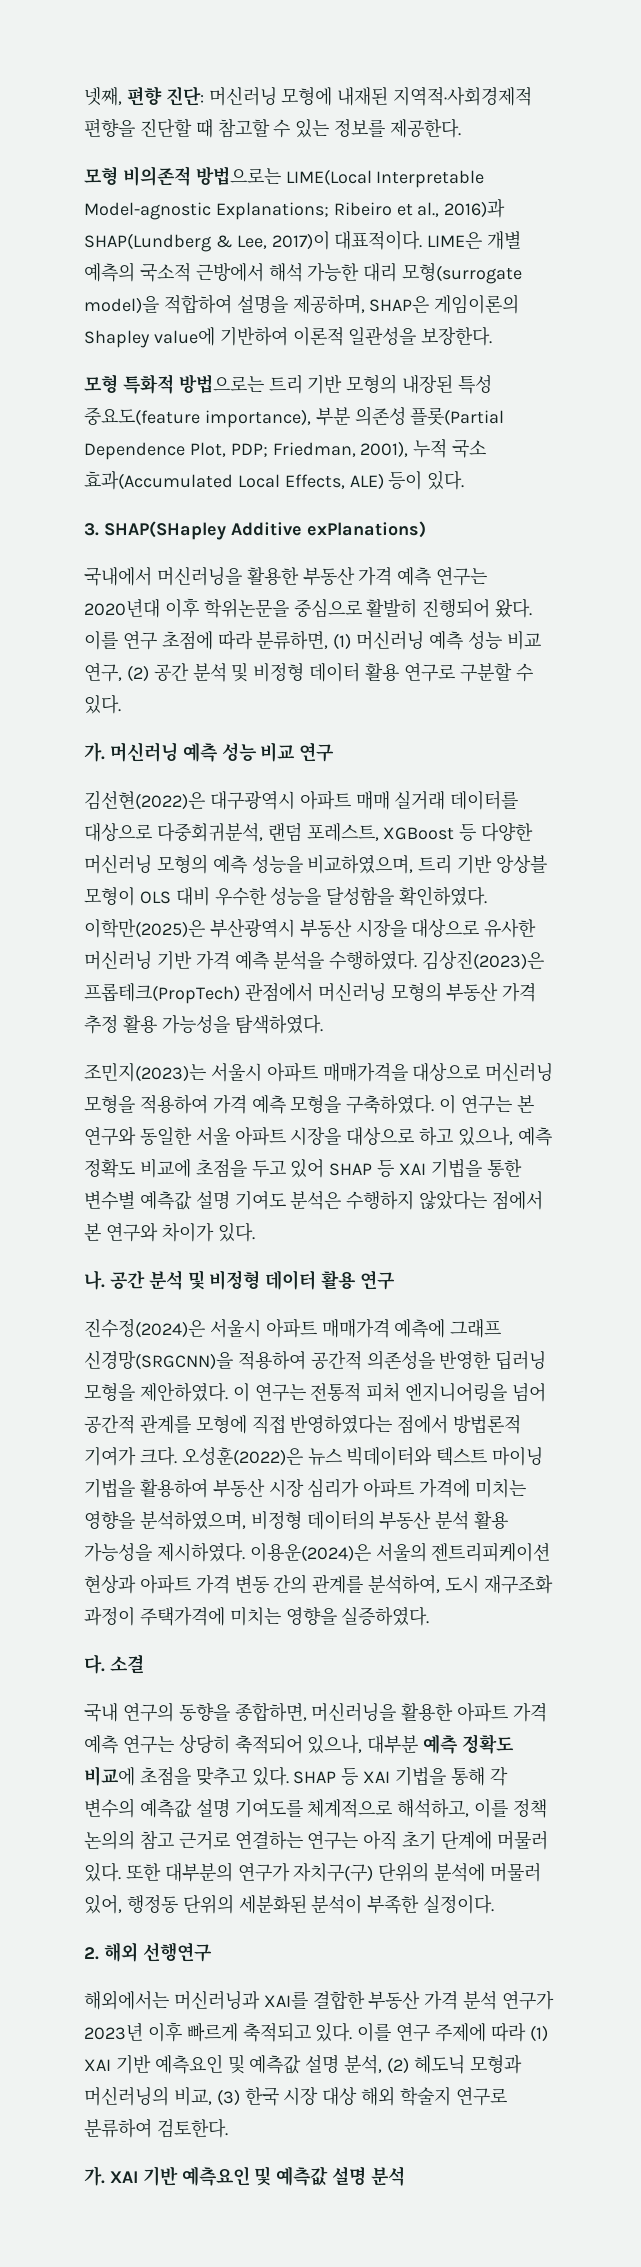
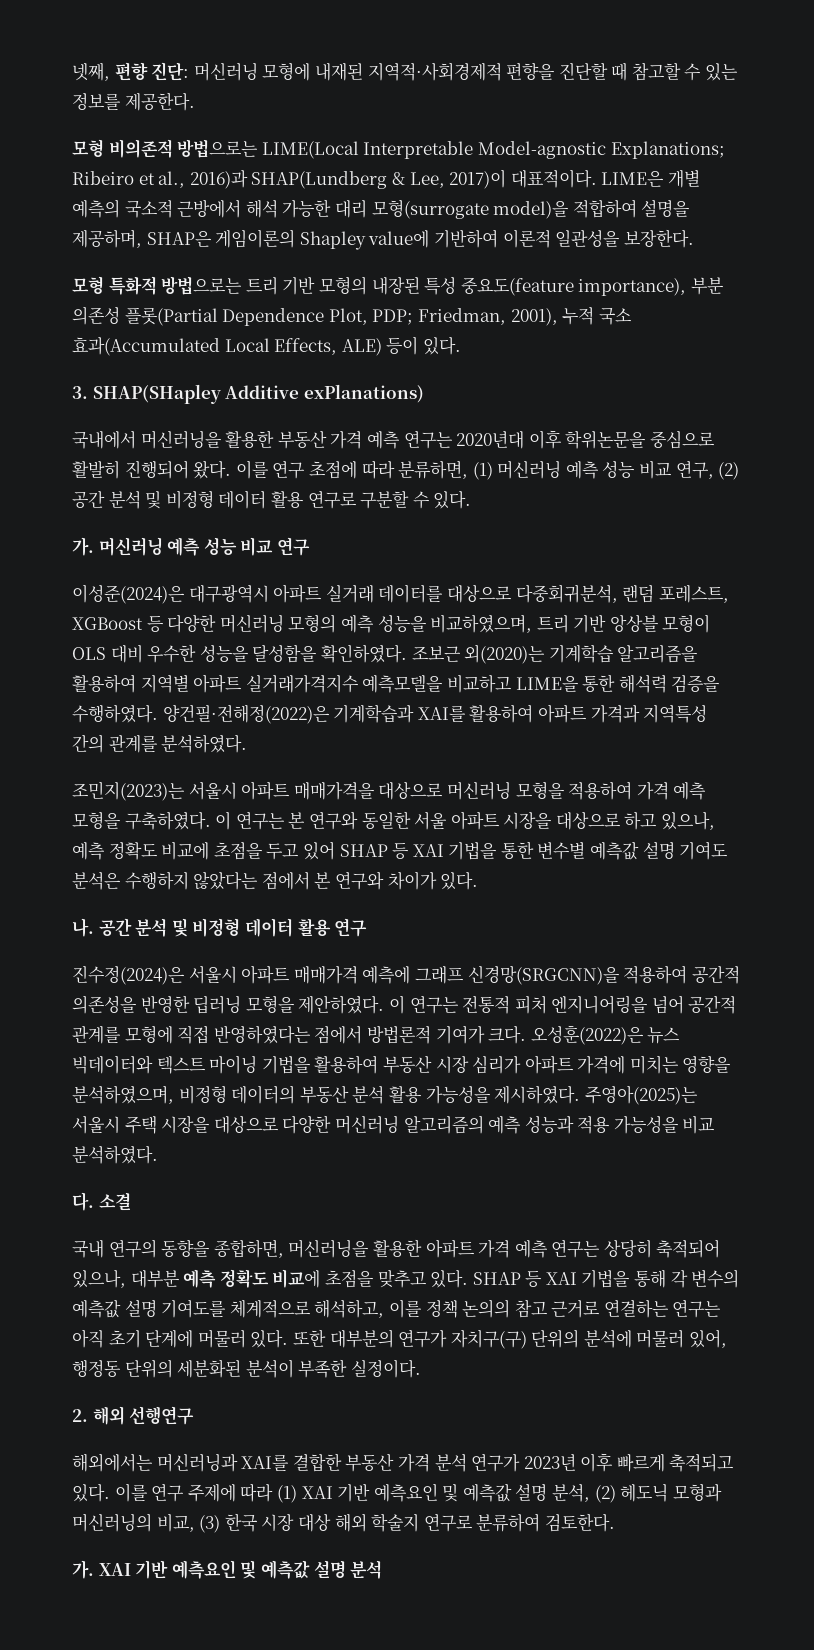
[84,791,205,810] 김선현(2022)은 -> [72,584,185,604] 이성준(2024)은
[355,791,390,810] 매매 -> (323, 593) none
[84,919,537,938] [84,950,545,970] [84,982,537,1004] [84,1014,323,1034] 이학만(2025)은 부산광역시 부동산 시장을 대상으로 유사한 머신러닝 기반 가격 예측 분석을 수행하였다. 김상진(2023)은 프롭테크(PropTech) 관점에서 머신러닝 모형의 부동산 가격 추정 활용 가능성을 탐색하였다. -> [411,644,699,664] [72,674,721,693] [72,704,708,724] [72,734,248,753] 조보근 외(2020)는 기계학습 알고리즘을 활용하여 지역별 아파트 실거래가격지수 예측모델을 비교하고 LIME을 통한 해석력 검증을 수행하였다. 양건필·전해정(2022)은 기계학습과 XAI를 활용하여 아파트 가격과 지역특성 간의 관계를 분석하였다.
[249,1542,551,1562] [84,1574,553,1594] [84,1606,430,1626] 이용운(2024)은 서울의 젠트리피케이션 현상과 아파트 가격 변동 간의 관계를 분석하여, 도시 재구조화 과정이 주택가격에 미치는 영향을 실증하였다. -> [584,1085,698,1105] [72,1115,716,1134] [72,1146,158,1164] 주영아(2025)는 서울시 주택 시장을 대상으로 다양한 머신러닝 알고리즘의 예측 성능과 적용 가능성을 비교 분석하였다.

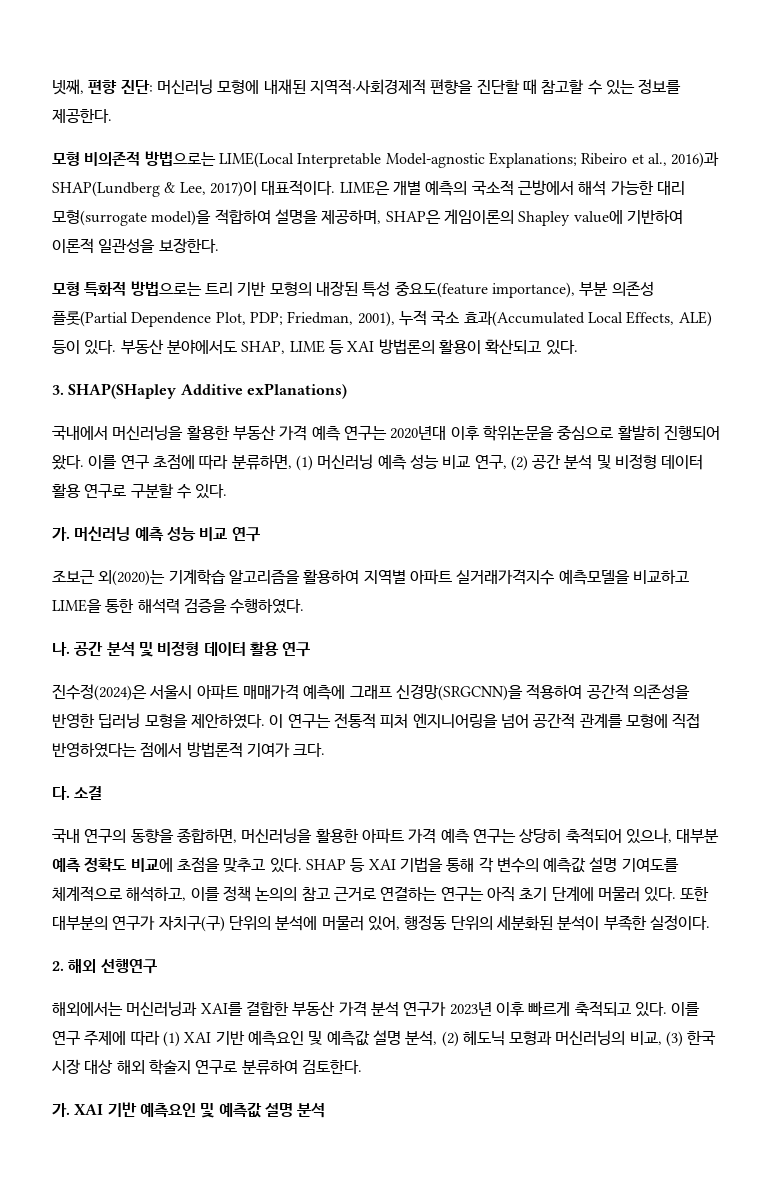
(461, 346) none -> [120,339,578,355] 부동산 분야에서도 SHAP, LIME 등 XAI 방법론의 활용이 확산되고 있다.
[72,584,729,604] [72,614,711,633] [72,644,407,663] 이성준(2024)은 대구광역시 아파트 실거래 데이터를 대상으로 다중회귀분석, 랜덤 포레스트, XGBoost 등 다양한 머신러닝 모형의 예측 성능을 비교하였으며, 트리 기반 앙상블 모형이 OLS 대비 우수한 성능을 달성함을 확인하였다. -> (260, 534) none
[162,704,708,724] [72,734,248,753] [72,781,707,801] [72,811,716,830] [72,841,729,860] [72,871,479,890] 양건필·전해정(2022)은 기계학습과 XAI를 활용하여 아파트 가격과 지역특성 간의 관계를 분석하였다. // 조민지(2023)는 서울시 아파트 매매가격을 대상으로 머신러닝 모형을 적용하여 가격 예측 모형을 구축하였다. 이 연구는 본 연구와 동일한 서울 아파트 시장을 대상으로 하고 있으나, 예측 정확도 비교에 초점을 두고 있어 SHAP 등 XAI 기법을 통한 변수별 예측값 설명 기여도 분석은 수행하지 않았다는 점에서 본 연구와 차이가 있다. -> (305, 606) none
[530,1025,681,1045] [72,1055,732,1074] [72,1085,698,1105] [72,1115,716,1134] [72,1146,158,1164] 오성훈(2022)은 뉴스 빅데이터와 텍스트 마이닝 기법을 활용하여 부동산 시장 심리가 아파트 가격에 미치는 영향을 분석하였으며, 비정형 데이터의 부동산 분석 활용 가능성을 제시하였다. 주영아(2025)는 서울시 주택 시장을 대상으로 다양한 머신러닝 알고리즘의 예측 성능과 적용 가능성을 비교 분석하였다. -> (326, 750) none

